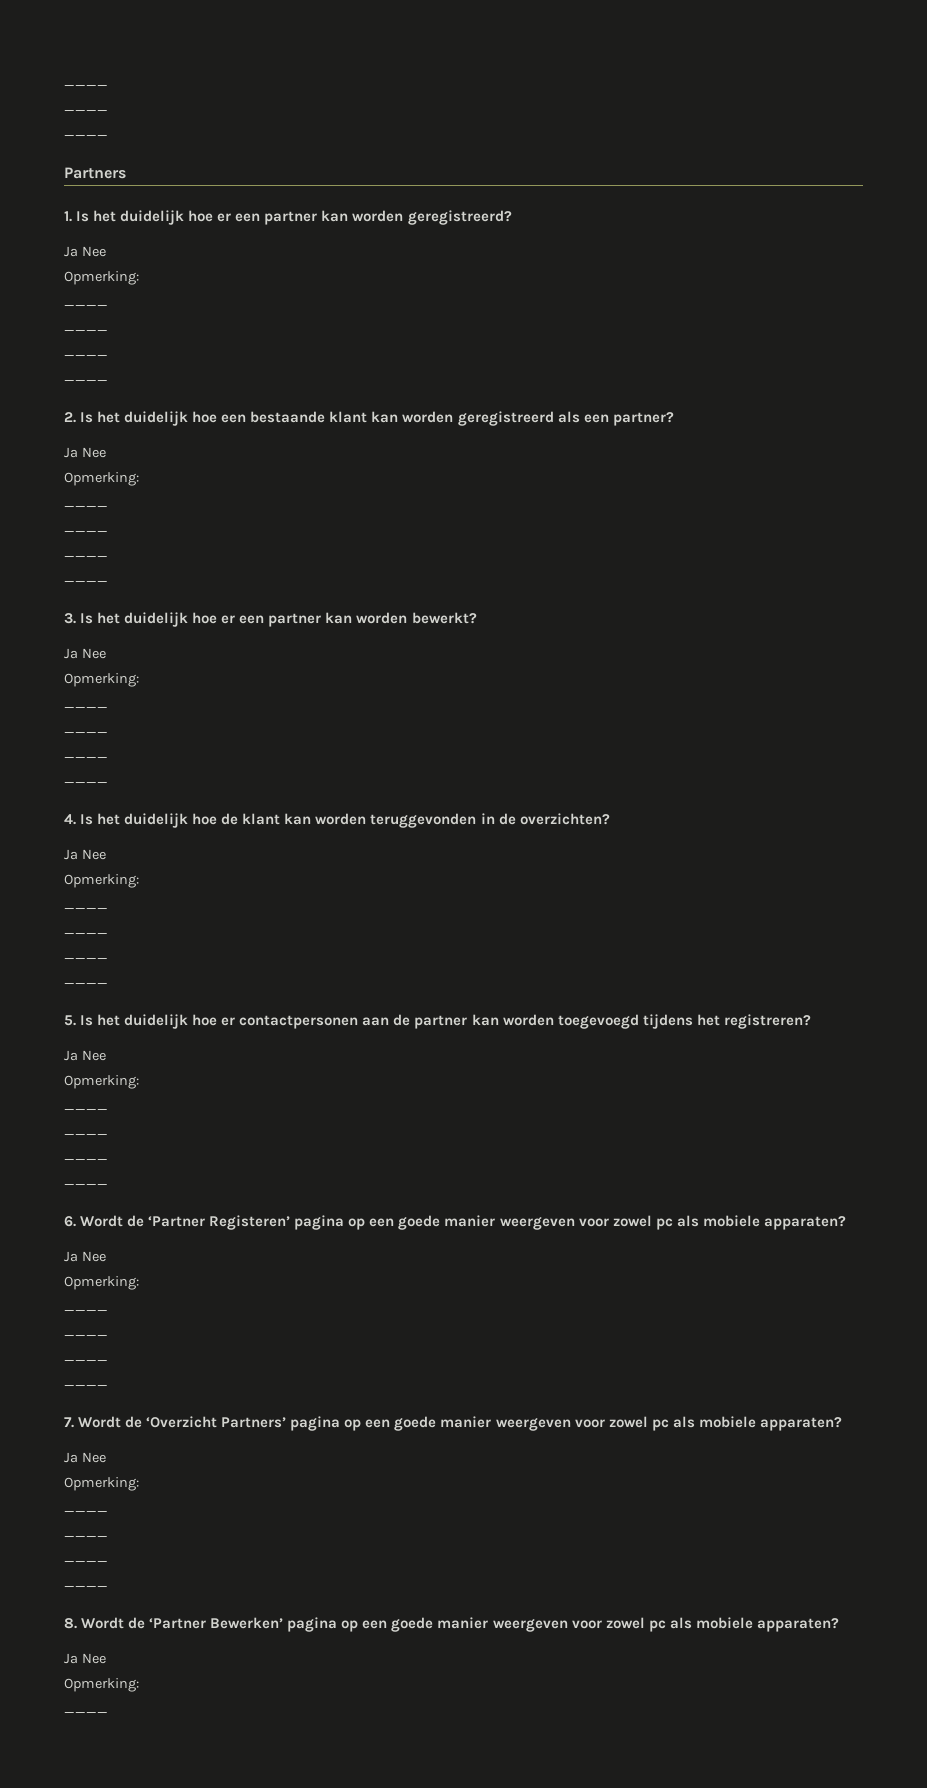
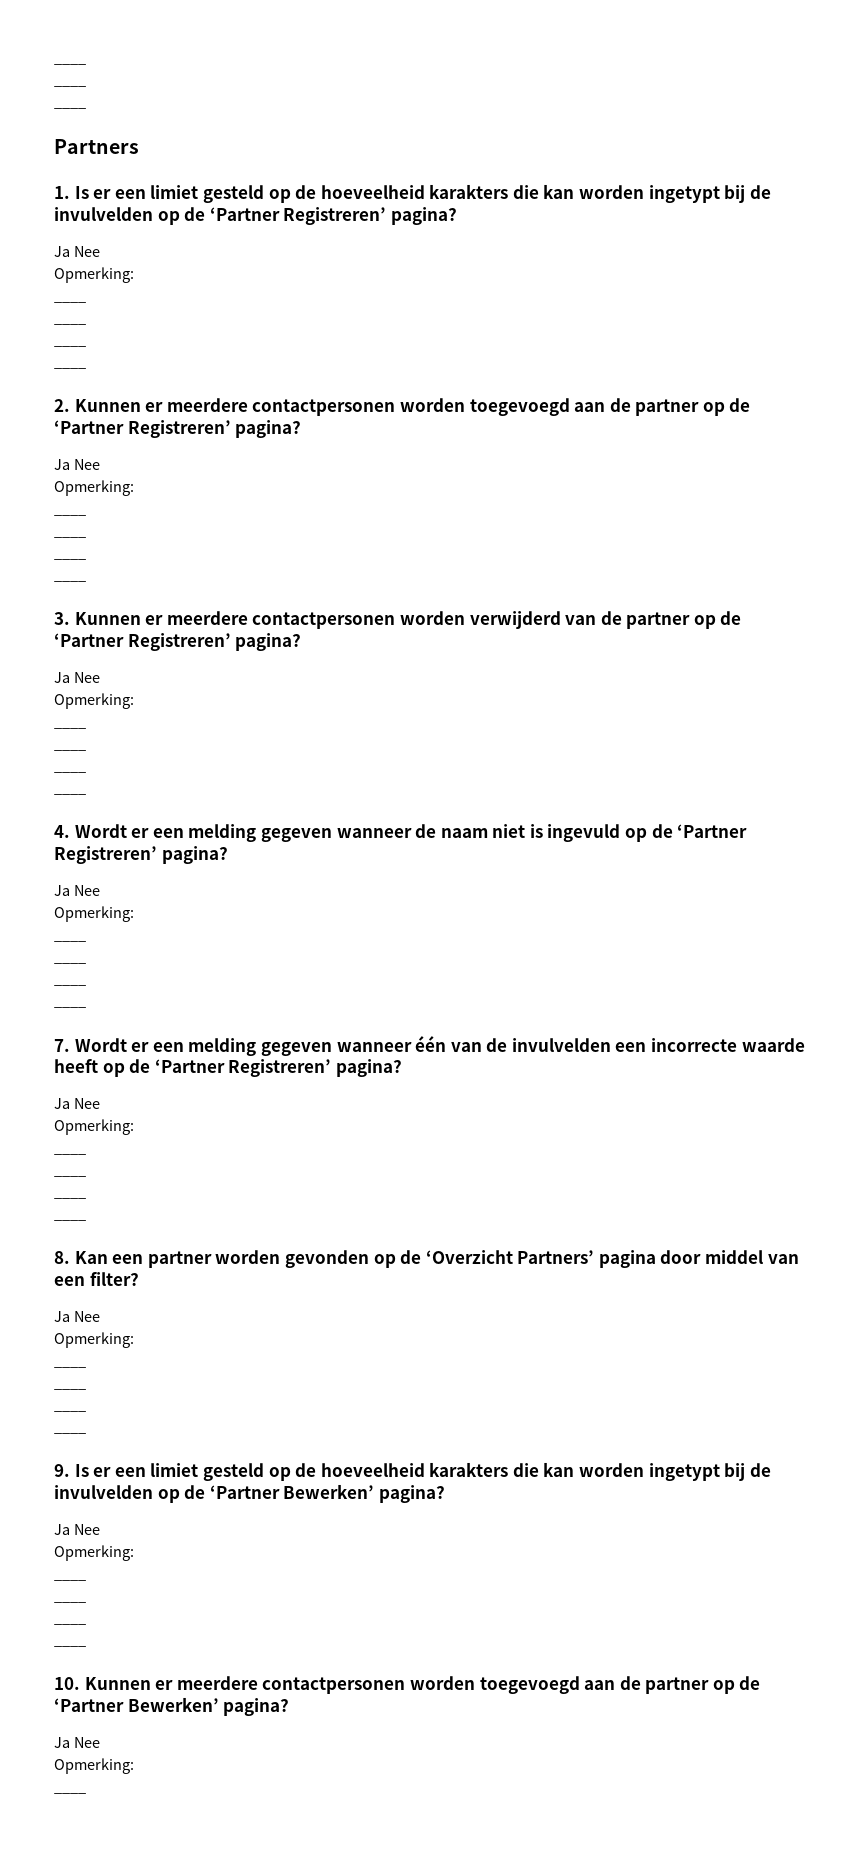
[93,210,512,225] het duidelijk hoe er een partner kan worden geregistreerd? -> [93,184,771,203] [54,207,457,225] er een limiet gesteld op de hoeveelheid karakters die kan worden ingetypt bij de invulvelden op de ‘Partner Registreren’ pagina?
[80,411,674,426] Is het duidelijk hoe een bestaande klant kan worden geregistreerd als een partner? -> [74,398,751,416] [54,420,302,438] Kunnen er meerdere contactpersonen worden toegevoegd aan de partner op de ‘Partner Registreren’ pagina?
[80,612,477,627] Is het duidelijk hoe er een partner kan worden bewerkt? -> [74,611,742,629] [54,633,302,651] Kunnen er meerdere contactpersonen worden verwijderd van de partner op de ‘Partner Registreren’ pagina?
[80,813,610,828] [64,849,106,860] [64,874,139,888] [64,908,108,909] [64,933,108,934] [64,958,108,959] [64,983,108,984] [64,1014,811,1029] [64,1050,106,1061] [64,1075,139,1089] [64,1109,108,1110] [64,1134,108,1135] [64,1159,108,1160] [64,1184,108,1185] [64,1215,846,1230] Is het duidelijk hoe de klant kan worden teruggevonden in de overzichten? // Ja Nee // Opmerking: // ____ // ____ // ____ // ____ // 5. Is het duidelijk hoe er contactpersonen aan de partner kan worden toegevoegd tijdens het registreren? // Ja Nee // Opmerking: // ____ // ____ // ____ // ____ // 6. Wordt de ‘Partner Registeren’ pagina op een goede manier weergeven voor zowel pc als mobiele apparaten? -> [74,824,748,842] [54,846,228,864] Wordt er een melding gegeven wanneer de naam niet is ingevuld op de ‘Partner Registreren’ pagina?
[125,1416,842,1431] de ‘Overzicht Partners’ pagina op een goede manier weergeven voor zowel pc als mobiele apparaten? -> [131,1036,805,1056] [54,1059,402,1077] er een melding gegeven wanneer één van de invulvelden een incorrecte waarde heeft op de ‘Partner Registreren’ pagina?
[81,1617,839,1632] Wordt de ‘Partner Bewerken’ pagina op een goede manier weergeven voor zowel pc als mobiele apparaten? -> [74,1250,799,1268] [54,1272,139,1286] [54,1311,100,1322] [54,1332,134,1348] [54,1366,86,1368] [54,1388,86,1390] [54,1410,86,1412] [54,1432,86,1434] [54,1462,771,1481] [54,1484,445,1503] [54,1524,100,1535] [54,1545,134,1561] [54,1579,86,1581] [54,1601,86,1603] [54,1623,86,1625] [54,1645,86,1647] [54,1676,761,1694] [54,1697,290,1716] Kan een partner worden gevonden op de ‘Overzicht Partners’ pagina door middel van een filter? // Ja Nee // Opmerking: // ____ // ____ // ____ // ____ // 9. Is er een limiet gesteld op de hoeveelheid karakters die kan worden ingetypt bij de invulvelden op de ‘Partner Bewerken’ pagina? // Ja Nee // Opmerking: // ____ // ____ // ____ // ____ // 10. Kunnen er meerdere contactpersonen worden toegevoegd aan de partner op de ‘Partner Bewerken’ pagina?

